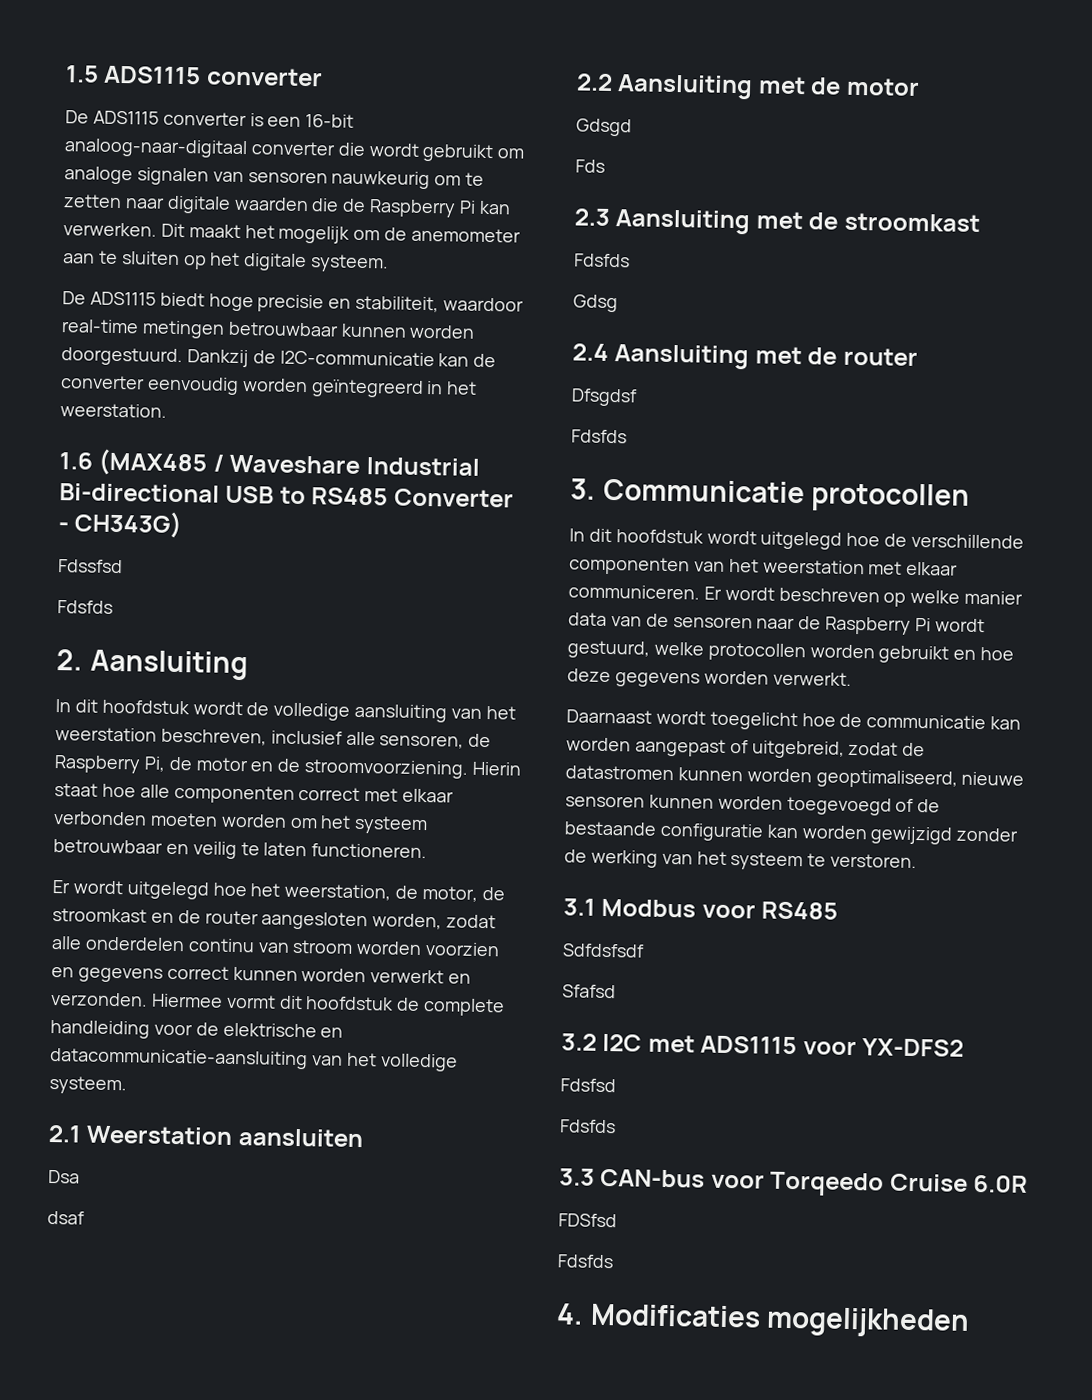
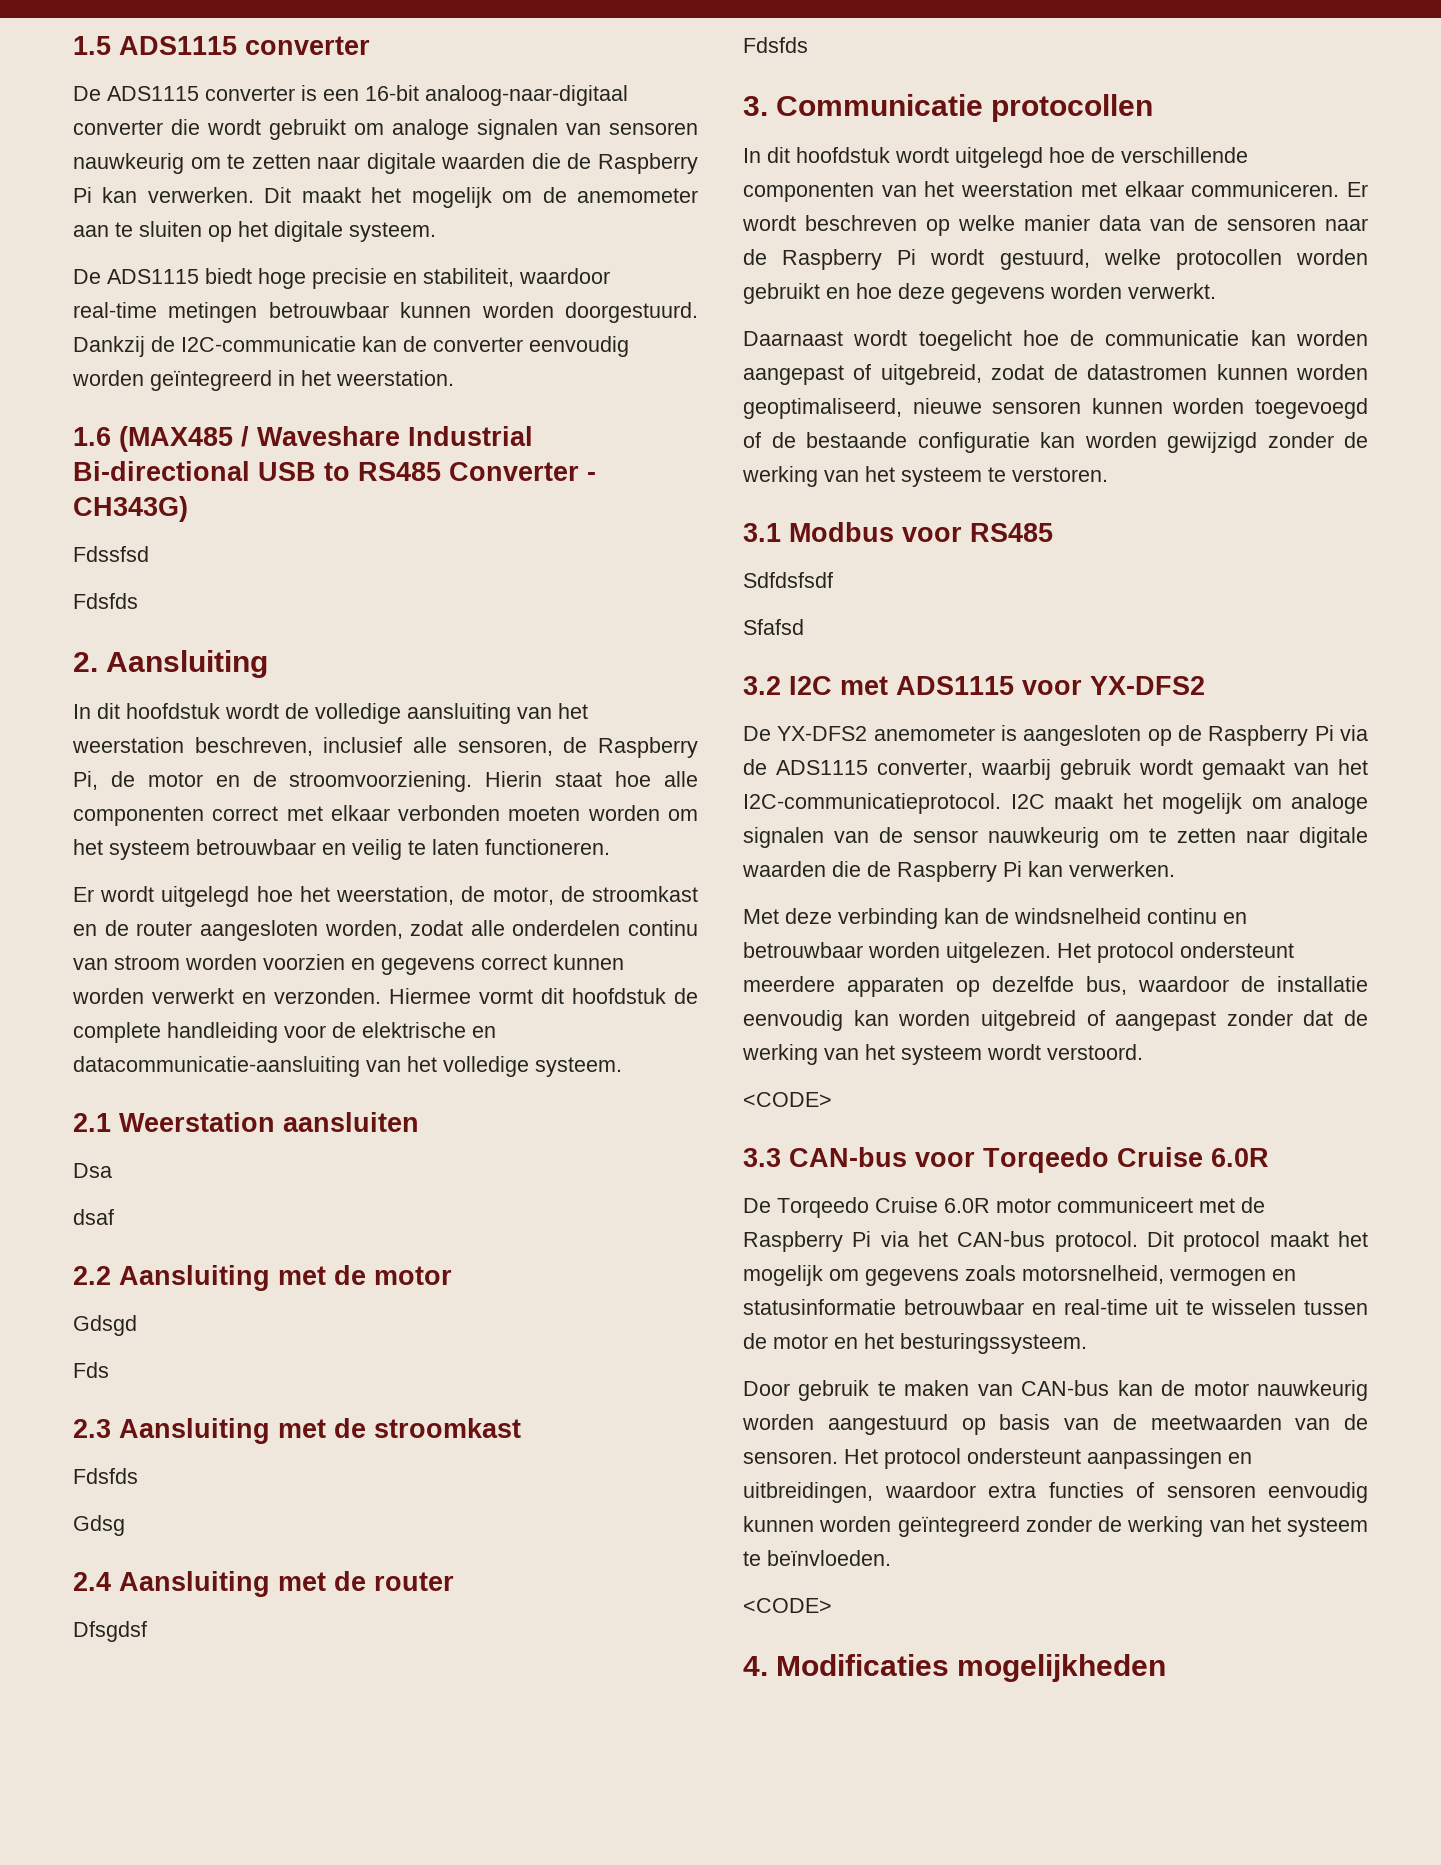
[560,1078,616,1093] [559,1119,616,1134] Fdsfsd // Fdsfds -> [743,725,1368,746] [743,759,1368,780] [743,793,1368,814] [743,827,1368,848] [742,861,1175,882] [743,908,1247,929] [743,942,1294,963] [743,976,1368,997] [743,1010,1368,1031] [742,1044,1143,1065] [743,1092,832,1107] De YX-DFS2 anemometer is aangesloten op de Raspberry Pi via de ADS1115 converter, waarbij gebruik wordt gemaakt van het I2C-communicatieprotocol. I2C maakt het mogelijk om analoge signalen van de sensor nauwkeurig om te zetten naar digitale waarden die de Raspberry Pi kan verwerken. // Met deze verbinding kan de windsnelheid continu en betrouwbaar worden uitgelezen. Het protocol ondersteunt meerdere apparaten op dezelfde bus, waardoor de installatie eenvoudig kan worden uitgebreid of aangepast zonder dat de werking van het systeem wordt verstoord. // <CODE>
[558,1213,617,1228] [557,1254,613,1269] FDSfsd // Fdsfds -> [743,1197,1265,1218] [743,1231,1368,1252] [743,1265,1296,1286] [743,1299,1368,1315] [743,1333,1087,1354] [743,1380,1368,1401] [742,1414,1368,1435] [743,1448,1252,1469] [743,1482,1368,1503] [743,1516,1368,1537] [743,1550,891,1566] [743,1598,832,1613] De Torqeedo Cruise 6.0R motor communiceert met de Raspberry Pi via het CAN-bus protocol. Dit protocol maakt het mogelijk om gegevens zoals motorsnelheid, vermogen en statusinformatie betrouwbaar en real-time uit te wisselen tussen de motor en het besturingssysteem. // Door gebruik te maken van CAN-bus kan de motor nauwkeurig worden aangestuurd op basis van de meetwaarden van de sensoren. Het protocol ondersteunt aanpassingen en uitbreidingen, waardoor extra functies of sensoren eenvoudig kunnen worden geïntegreerd zonder de werking van het systeem te beïnvloeden. // <CODE>

